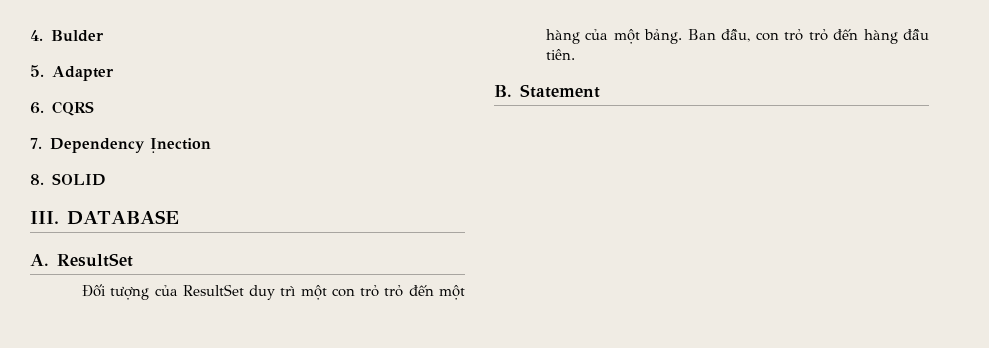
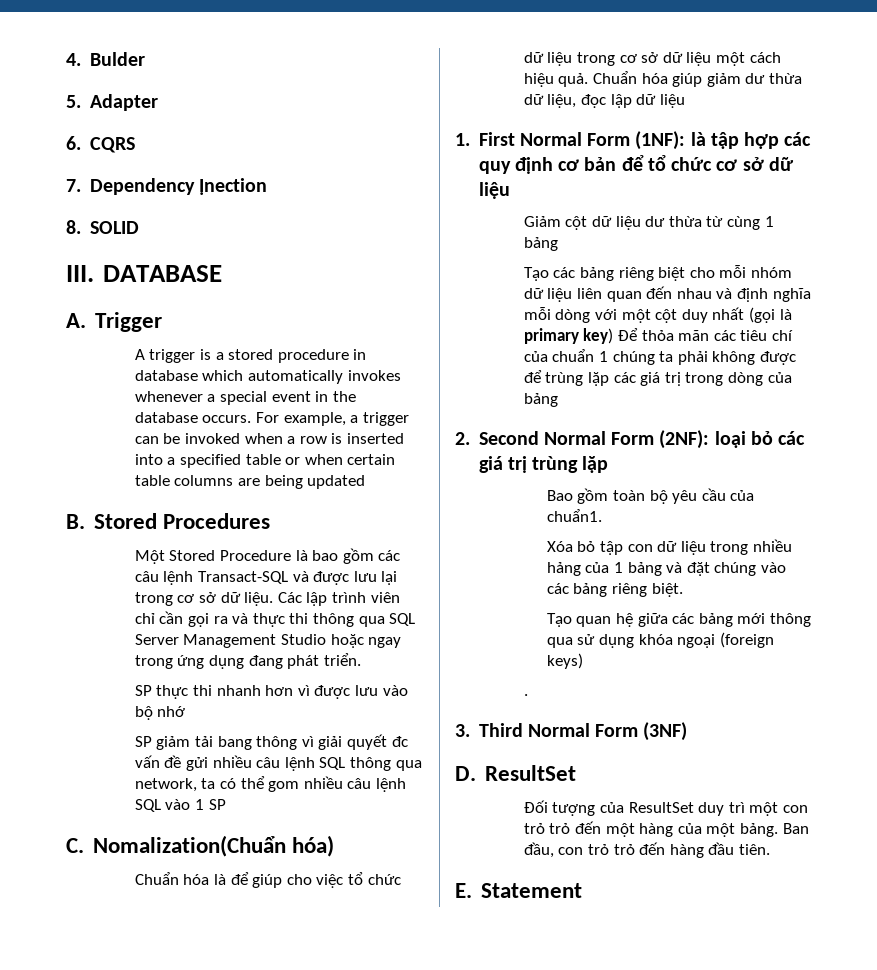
(49, 260) none -> [94,312,162,332] [134,349,367,363] [134,370,401,384] [134,391,356,405] [134,412,409,426] [134,433,404,444] [134,454,396,468] [134,475,366,489] [66,513,270,529] [134,548,401,564] [134,571,398,585] [134,592,400,606] [134,611,416,627] [134,634,402,648] [134,653,361,669] [134,685,408,699] [134,706,186,720] [134,734,408,750] [134,755,422,771] [134,776,406,792] [134,799,226,812] [66,835,334,857] [134,872,401,888] [523,52,781,66] [523,71,802,87] [523,94,685,108] [455,131,812,150] [478,155,794,174] [478,182,510,199] [523,216,774,230] [523,237,558,251] [523,265,792,281] [523,286,811,302] [523,307,792,323] [523,328,793,344] [523,349,796,365] [523,370,792,386] [523,393,558,407] [455,430,806,449] [478,456,609,473] [546,488,755,504] [546,509,602,522] [546,539,792,555] [546,562,786,576] [546,583,683,597] [546,613,811,627] [546,632,774,648] [546,653,583,669] [523,694,528,696] [455,722,688,741] [455,766,476,781] Trigger // A trigger is a stored procedure in database which automatically invokes whenever a special event in the database occurs. For example, a trigger can be invoked when a row is inserted into a specified table or when certain table columns are being updated // B. Stored Procedures // Một Stored Procedure là bao gồm các câu lệnh Transact-SQL và được lưu lại trong cơ sở dữ liệu. Các lập trình viên chỉ cần gọi ra và thực thi thông qua SQL Server Management Studio hoặc ngay trong ứng dụng đang phát triển. // SP thực thi nhanh hơn vì được lưu vào bộ nhớ // SP giảm tải bang thông vì giải quyết đc vấn đề gửi nhiều câu lệnh SQL thông qua network, ta có thể gom nhiều câu lệnh SQL vào 1 SP // C. Nomalization(Chuẩn hóa) // Chuẩn hóa là để giúp cho việc tổ chức dữ liệu trong cơ sở dữ liệu một cách hiệu quả. Chuẩn hóa giúp giảm dư thừa dữ liệu, đọc lập dữ liệu // 1. First Normal Form (1NF): là tập hợp các quy định cơ bản để tổ chức cơ sở dữ liệu // Giảm cột dữ liệu dư thừa từ cùng 1 bảng // Tạo các bảng riêng biệt cho mỗi nhóm dữ liệu liên quan đến nhau và định nghĩa mỗi dòng với một cột duy nhất (gọi là primary key) Để thỏa mãn các tiêu chí của chuẩn 1 chúng ta phải không được để trùng lặp các giá trị trong dòng của bảng // 2. Second Normal Form (2NF): loại bỏ các giá trị trùng lặp // Bao gồm toàn bộ yêu cầu của chuẩn1. // Xóa bỏ tập con dữ liệu trong nhiều hảng của 1 bảng và đặt chúng vào các bảng riêng biệt. // Tạo quan hệ giữa các bảng mới thông qua sử dụng khóa ngoại (foreign keys) // . // 3. Third Normal Form (3NF) // D.
[494,85,512,97] B. -> [455,883,472,898] E.

